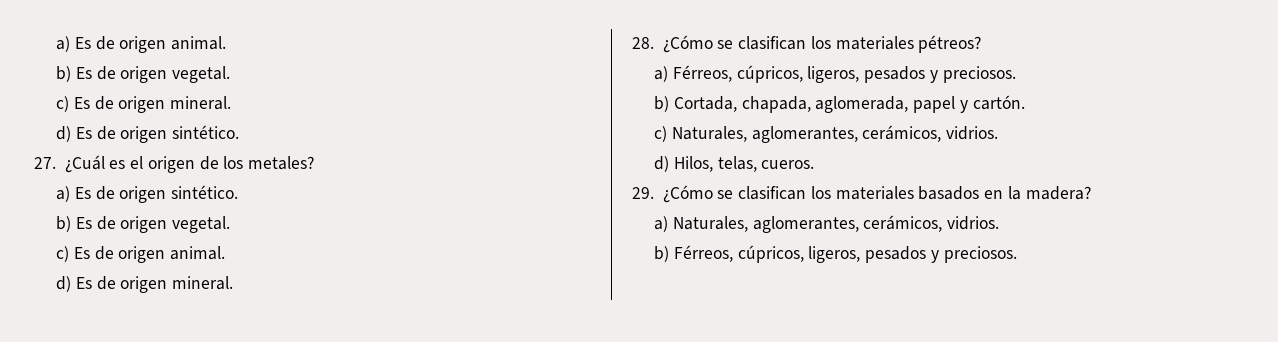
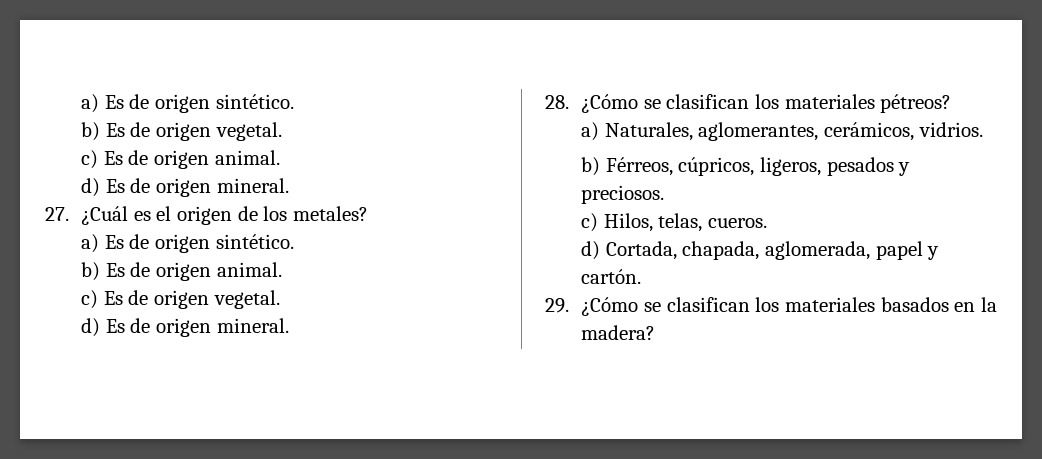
[56,36,227,53] [56,66,231,83] [56,96,232,113] [56,125,240,143] [34,155,315,173] [56,186,167,203] a) Es de origen animal. // b) Es de origen vegetal. // c) Es de origen mineral. // d) Es de origen sintético. // 27. ¿Cuál es el origen de los metales? // a) Es de origen -> [81,94,210,113] a) Es de origen
[632,35,982,53] [654,65,1016,83] [654,95,1025,113] [654,125,999,143] [654,156,815,172] [632,185,1091,203] 28. ¿Cómo se clasifican los materiales pétreos? // a) Férreos, cúpricos, ligeros, pesados y preciosos. // b) Cortada, chapada, aglomerada, papel y cartón. // c) Naturales, aglomerantes, cerámicos, vidrios. // d) Hilos, telas, cueros. // 29. ¿Cómo se clasifican los materiales basados en la madera? -> [45,206,368,225] [81,234,294,253] [81,262,282,281] [81,290,280,309] [81,318,289,337] [545,94,952,113] 27. ¿Cuál es el origen de los metales? // a) Es de origen sintético. // b) Es de origen animal. // c) Es de origen vegetal. // d) Es de origen mineral. // 28. ¿Cómo se clasifican los materiales pétreos?
(1017, 254) none -> [581,213,767,232] [581,241,940,260] [581,269,642,284] [545,297,997,316] [581,325,656,340] // c) Hilos, telas, cueros. // d) Cortada, chapada, aglomerada, papel y cartón. // 29. ¿Cómo se clasifican los materiales basados en la madera?

